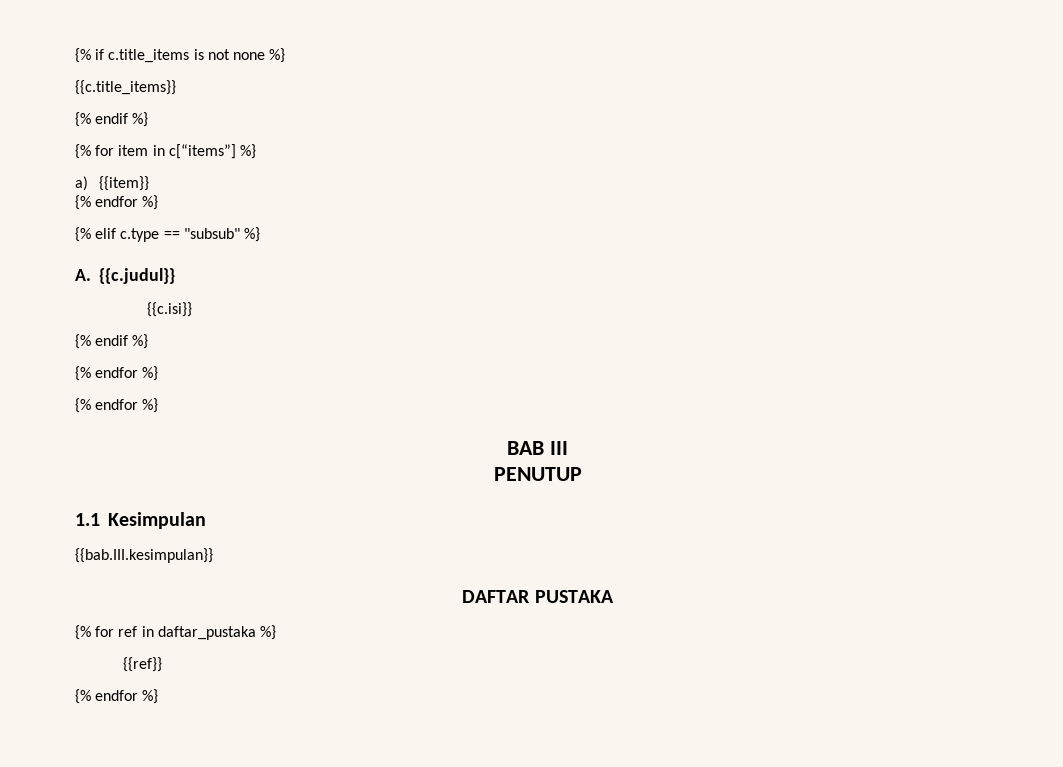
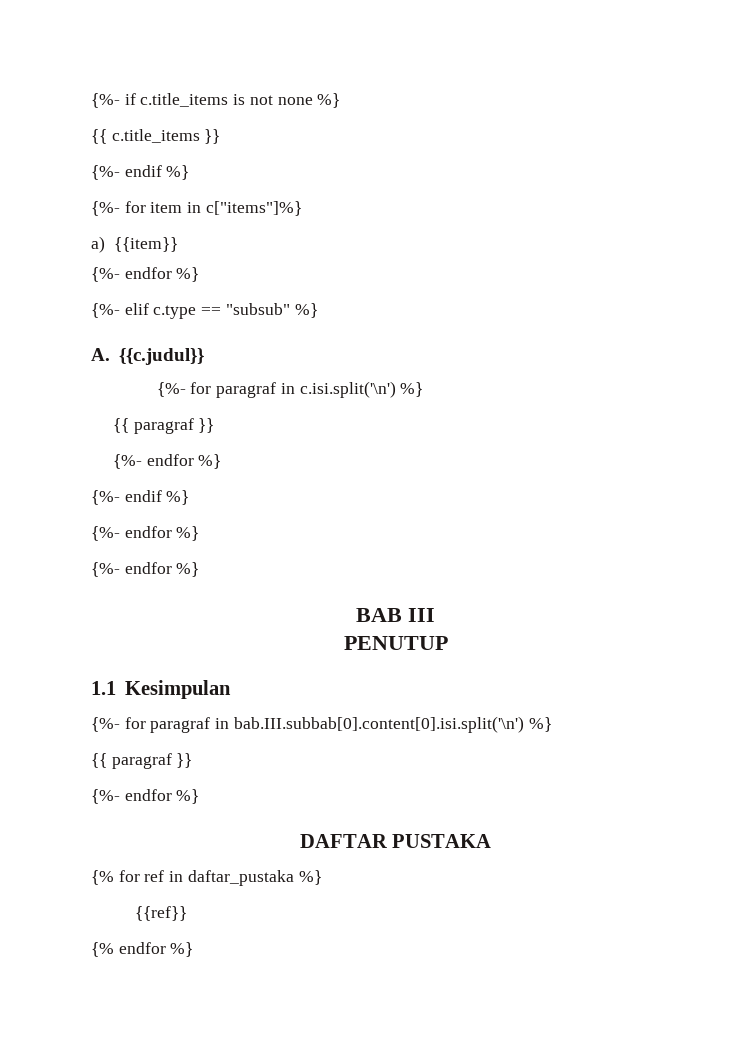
[75,48,91,63] {% -> [91,93,120,108] {%-
[75,80,176,95] [75,112,149,127] [75,144,91,159] {{c.title_items}} // {% endif %} // {% -> [91,129,221,144] [91,165,190,180] [91,201,120,216] {{ c.title_items }} // {%- endif %} // {%-
[168,144,256,159] c[“items”] %} -> [205,201,302,216] c["items"]%}
[75,195,159,210] [75,227,91,242] {% endfor %} // {% -> [91,267,200,282] [91,303,120,318] {%- endfor %} // {%-
[147,302,193,317] [75,334,149,349] [75,366,159,381] [75,398,91,413] {{c.isi}} // {% endif %} // {% endfor %} // {% -> [156,381,424,398] [112,418,215,434] [112,454,222,469] [91,490,190,505] [91,526,200,541] [91,562,120,577] {%- for paragraf in c.isi.split('\n') %} // {{ paragraf }} // {%- endfor %} // {%- endif %} // {%- endfor %} // {%-
[75,548,213,563] {{bab.III.kesimpulan}} -> [91,716,552,733] [91,753,193,769] [91,789,200,804] {%- for paragraf in bab.III.subbab[0].content[0].isi.split('\n') %} // {{ paragraf }} // {%- endfor %}

